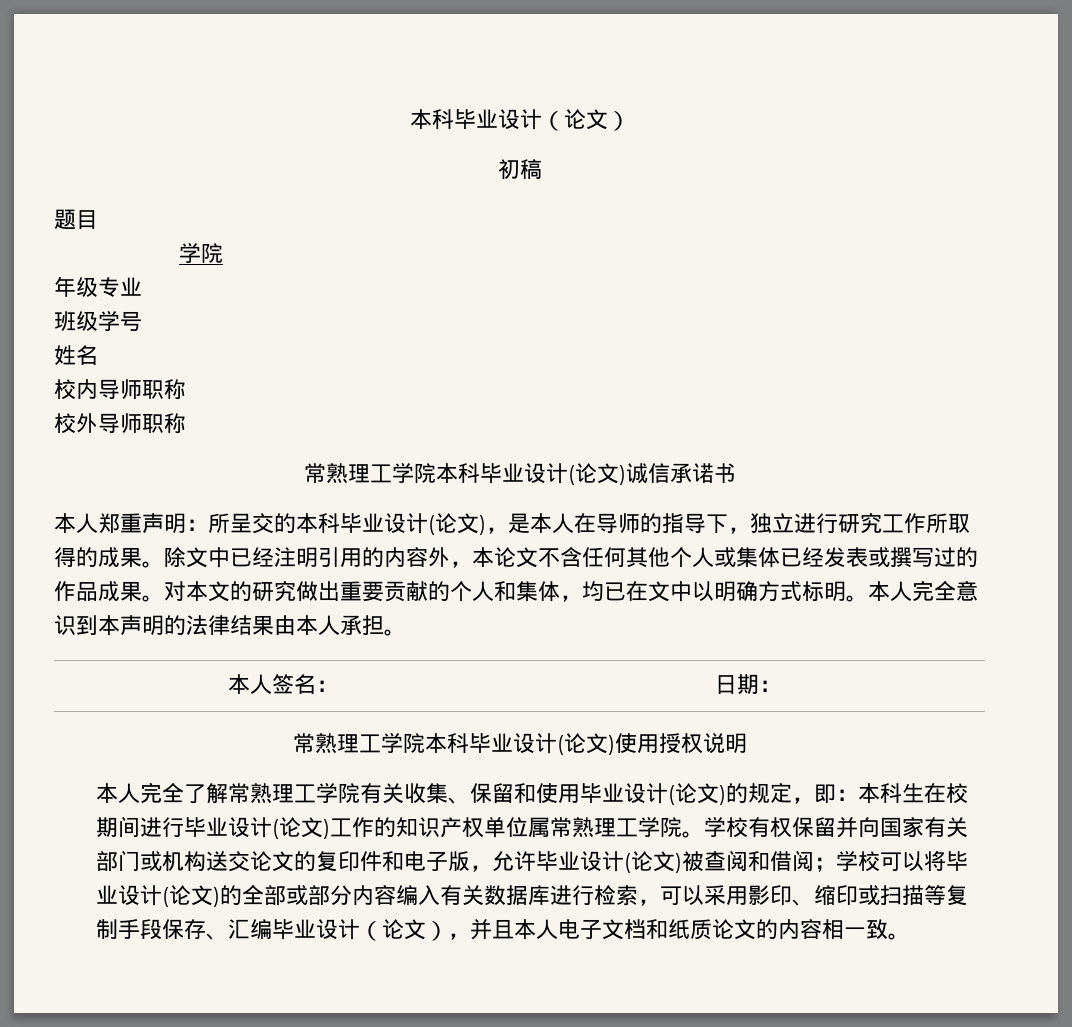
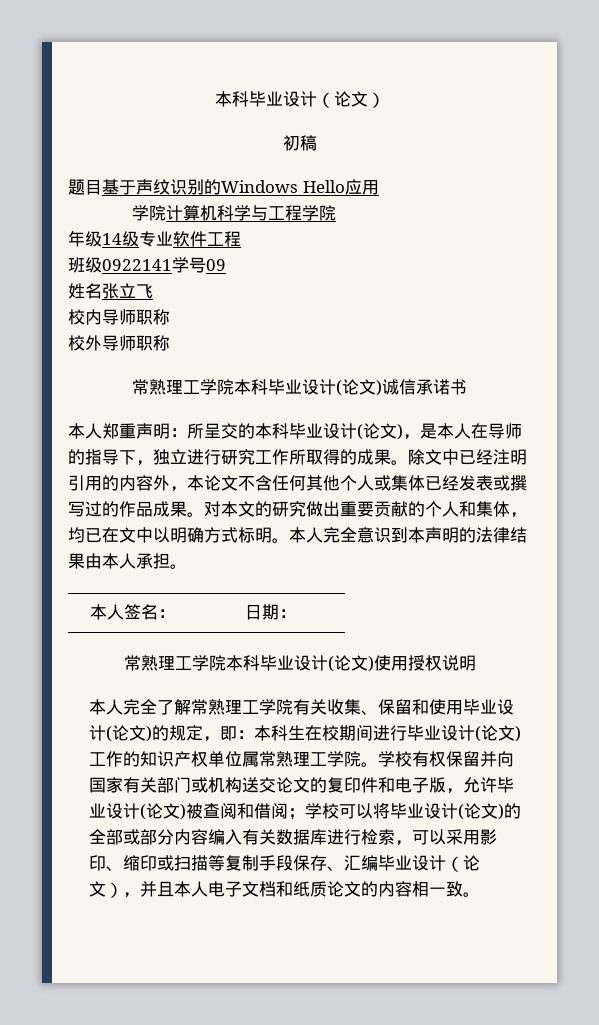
(98, 219) // -> [102,179,379,195] [131,205,302,221] 基于声纹识别的Windows Hello应用 // 学院计算机科学与工程
(98, 287) none -> [102,231,139,247] 14级
(142, 286) none -> [173,231,241,247] 软件工程
(98, 321) none -> [102,259,172,271] 0922141
(142, 321) none -> [206,259,226,271] 09
(98, 355) none -> [102,283,153,299] 张立飞

